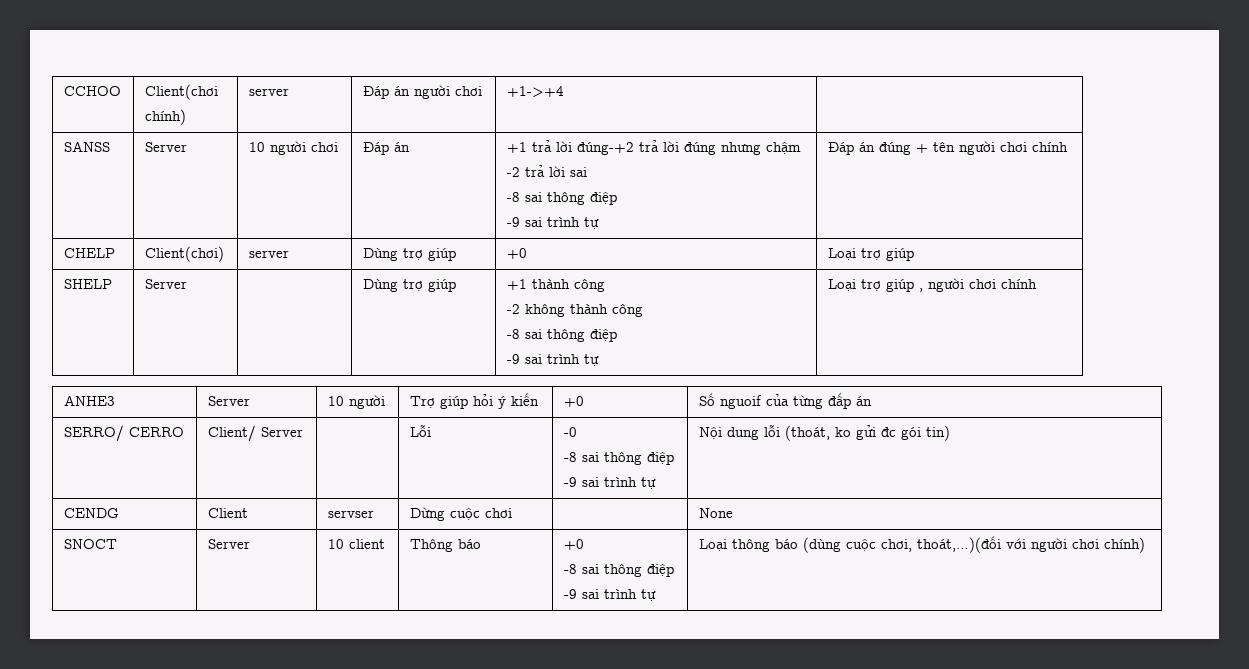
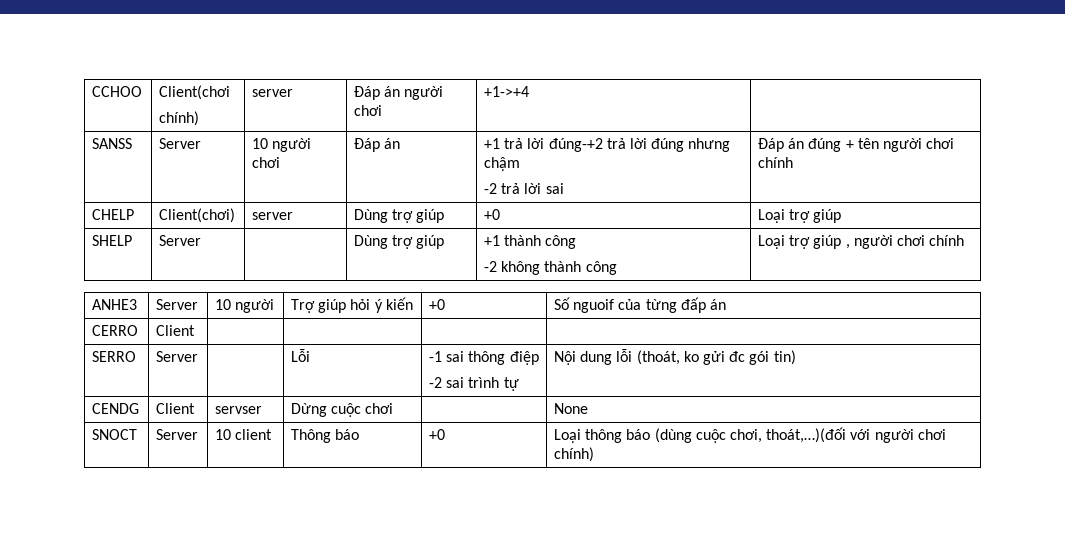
[506,191,617,205] [506,217,599,229] // -8 sai thông điệp // -9 sai trình tự -> (564, 188) none
[506,328,617,342] [506,354,599,366] // -8 sai thông điệp // -9 sai trình tự -> (617, 268) none
[63,425,124,442] SERRO/ -> (727, 304) none
[207,425,256,442] Client/ -> [156,325,196,336] [92,351,137,362] Client | | | | // SERRO |
[563,427,577,437] [563,451,674,465] [563,477,577,487] -0 // -8 sai thông điệp // -9 -> [429,351,539,365] [429,377,443,388] -1 sai thông điệp // -2
[563,563,674,577] [563,589,656,601] // -8 sai thông điệp // -9 sai trình tự -> (446, 434) none

